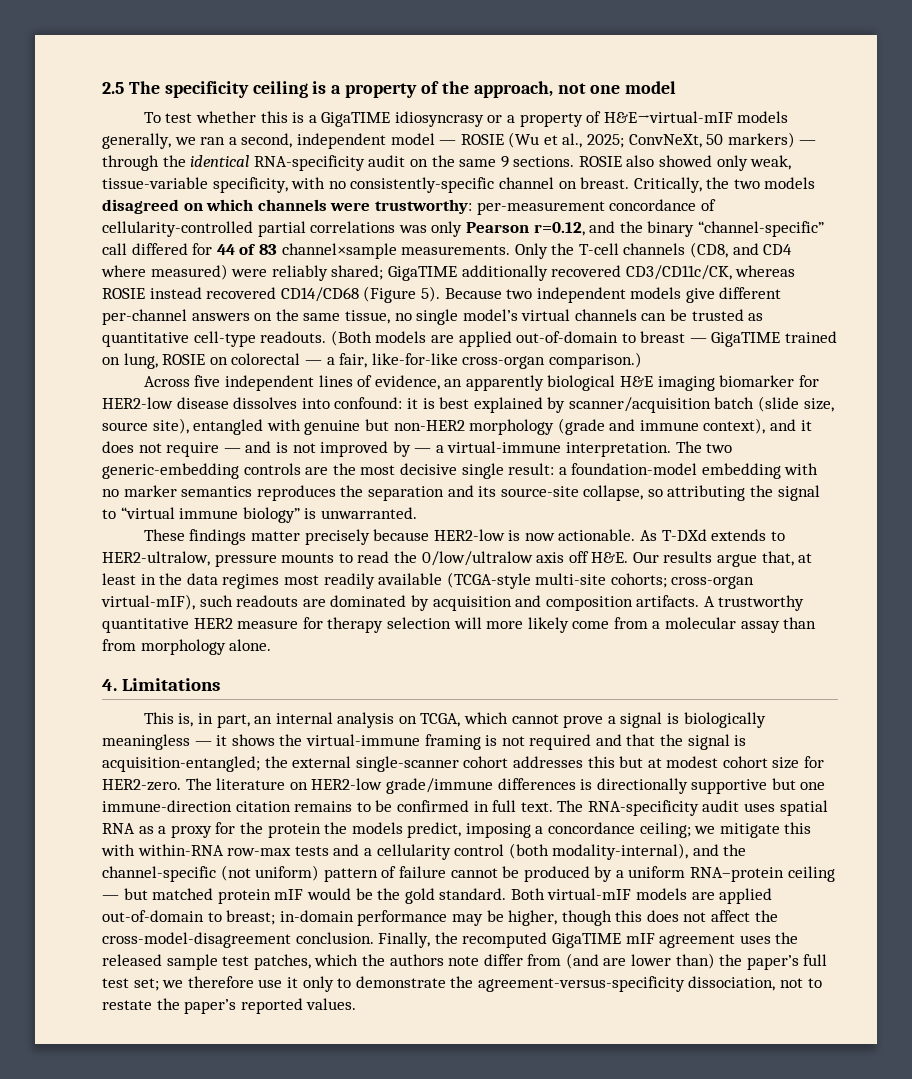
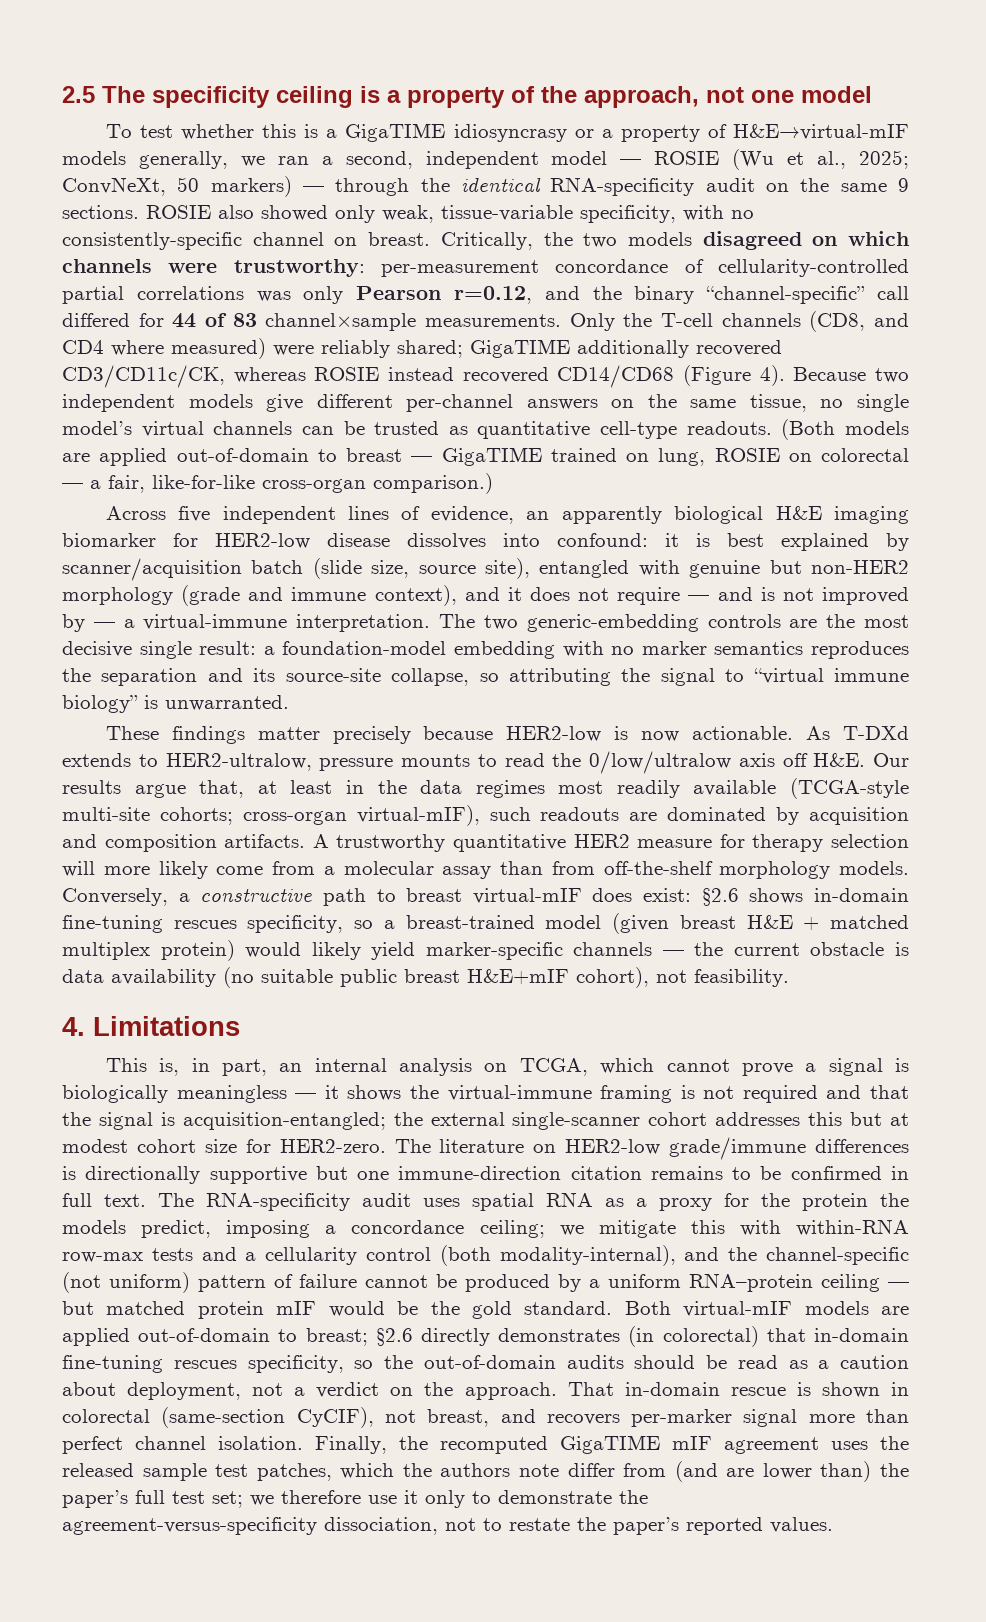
[420,286,440,302] 5). -> [759,365,785,386] 4).
[140,639,272,655] morphology alone. -> [603,861,909,879] [62,888,909,906] [62,913,910,934] [62,940,909,961] [62,967,789,988] off-the-shelf morphology models. Conversely, a constructive path to breast virtual-mIF does exist: §2.6 shows in-domain fine-tuning rescues specificity, so a breast-trained model (given breast H&E + matched multiplex protein) would likely yield marker-specific channels — the current obstacle is data availability (no suitable public breast H&E+mIF cohort), not feasibility.
[279,910,778,926] [102,932,374,948] in-domain performance may be higher, though this does not affect the cross-model-disagreement conclusion. -> [375,1326,910,1347] [62,1355,909,1373] [62,1382,910,1400] [62,1407,909,1428] [62,1436,303,1454] §2.6 directly demonstrates (in colorectal) that in-domain fine-tuning rescues specificity, so the out-of-domain audits should be read as a caution about deployment, not a verdict on the approach. That in-domain rescue is shown in colorectal (same-section CyCIF), not breast, and recovers per-marker signal more than perfect channel isolation.

